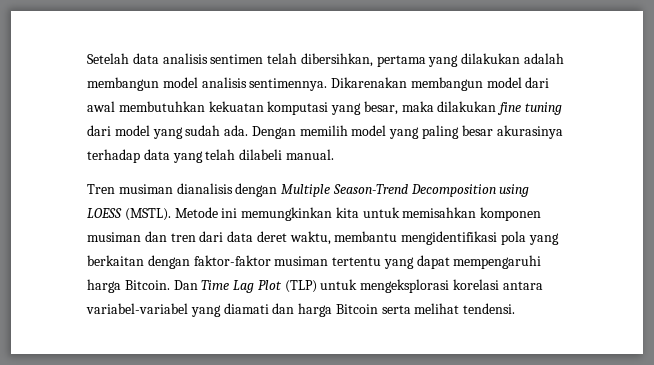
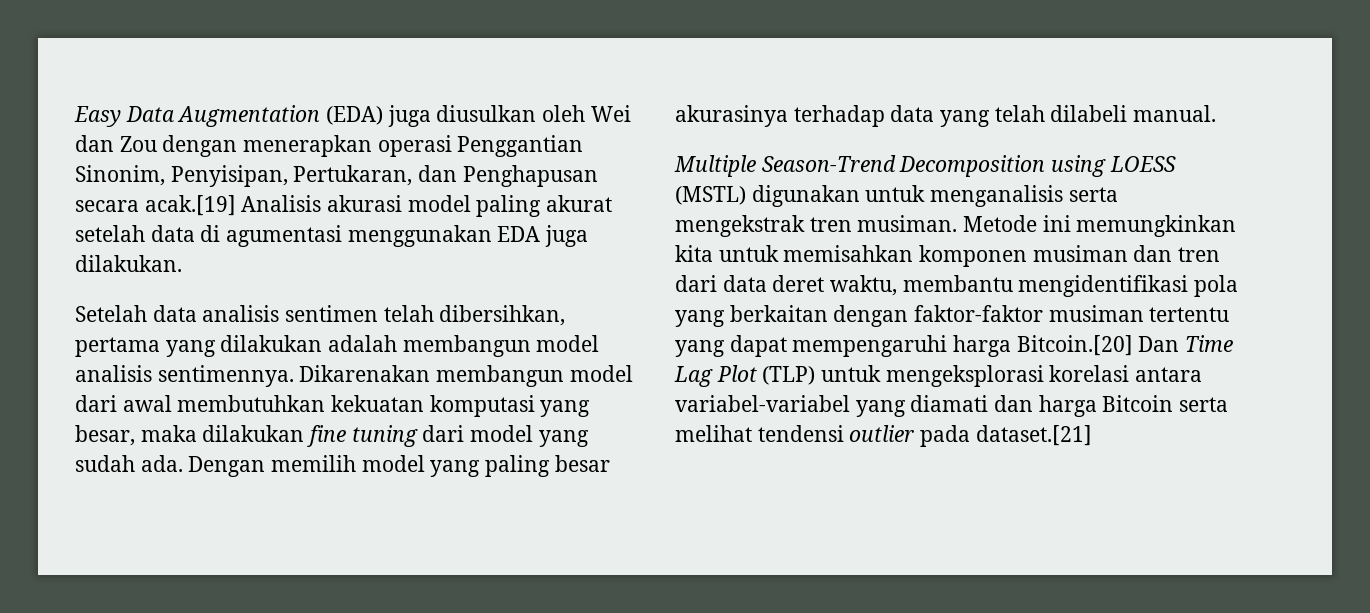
(87, 58) none -> [74,105,631,127] [75,135,584,157] [75,165,598,187] [75,195,613,217] [75,225,589,247] [75,255,182,272] Easy Data Augmentation (EDA) juga diusulkan oleh Wei dan Zou dengan menerapkan operasi Penggantian Sinonim, Penyisipan, Pertukaran, dan Penghapusan secara acak.[19] Analisis akurasi model paling akurat setelah data di agumentasi menggunakan EDA juga dilakukan. //
[87,183,278,197] Tren musiman dianalisis dengan -> (1217, 113) none
[124,208,171,221] (MSTL). -> [675,185,1118,207] [675,215,958,237] (MSTL) digunakan untuk menganalisis serta mengekstrak tren musiman.
[124,280,170,290] Bitcoin. -> [1016,335,1133,356] Bitcoin.[20]
[463,303,516,314] tendensi. -> [757,425,1092,447] tendensi outlier pada dataset.[21]

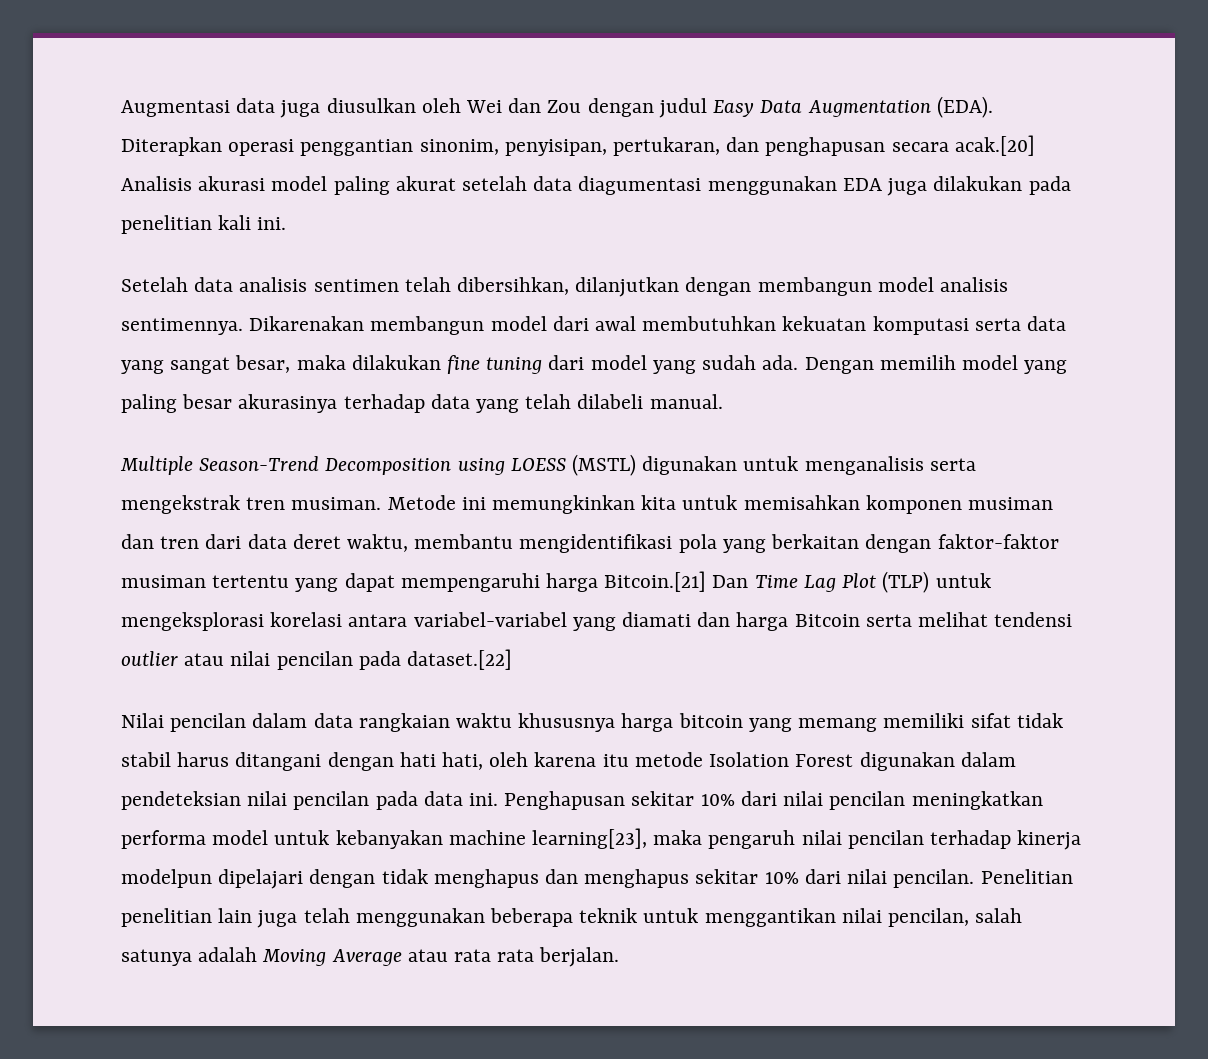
[74,105,384,127] Easy Data Augmentation (EDA) -> [121,98,276,117] Augmentasi data
[243,135,584,157] [75,165,598,187] [75,195,236,216] menerapkan operasi Penggantian Sinonim, Penyisipan, Pertukaran, dan Penghapusan secara acak.[19] -> [658,96,993,118] [121,135,1035,156] judul Easy Data Augmentation (EDA). Diterapkan operasi penggantian sinonim, penyisipan, pertukaran, dan penghapusan secara acak.[20]
[200,225,343,247] di agumentasi -> [578,176,702,195] diagumentasi
[75,255,182,272] dilakukan. -> [933,176,1071,195] [121,215,287,234] dilakukan pada penelitian kali ini.
[75,335,398,357] pertama yang dilakukan adalah -> [575,277,752,297] dilanjutkan dengan
[540,400,591,417] yang -> [974,316,1067,331] [121,357,231,374] serta data yang sangat
[1016,335,1133,356] Bitcoin.[20] -> [604,571,707,592] Bitcoin.[21]
[920,425,1092,447] pada dataset.[21] -> [184,649,513,670] [121,713,1063,732] [121,752,1016,771] [121,791,1043,810] [121,828,1082,850] [121,869,1073,889] [121,908,1023,928] [121,947,620,967] atau nilai pencilan pada dataset.[22] // Nilai pencilan dalam data rangkaian waktu khususnya harga bitcoin yang memang memiliki sifat tidak stabil harus ditangani dengan hati hati, oleh karena itu metode Isolation Forest digunakan dalam pendeteksian nilai pencilan pada data ini. Penghapusan sekitar 10% dari nilai pencilan meningkatkan performa model untuk kebanyakan machine learning[23], maka pengaruh nilai pencilan terhadap kinerja modelpun dipelajari dengan tidak menghapus dan menghapus sekitar 10% dari nilai pencilan. Penelitian penelitian lain juga telah menggunakan beberapa teknik untuk menggantikan nilai pencilan, salah satunya adalah Moving Average atau rata rata berjalan.

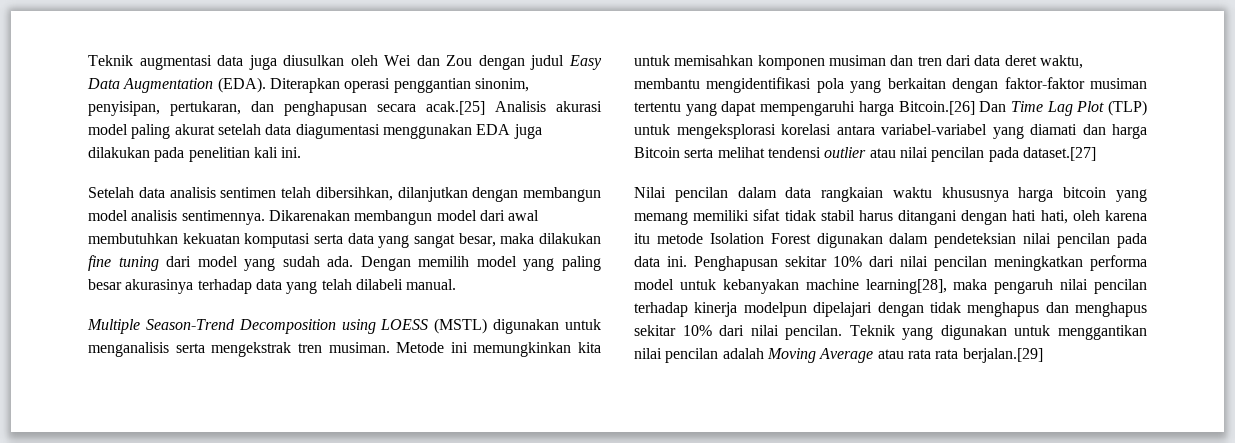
[121,100,230,117] Augmentasi -> [88,55,212,70] Teknik augmentasi
[954,135,1035,156] acak.[20] -> [426,101,485,115] acak.[25]
[604,571,707,592] Bitcoin.[21] -> [898,101,975,115] Bitcoin.[26]
[407,649,513,670] dataset.[22] -> [1022,147,1096,161] dataset.[27]
[532,828,648,849] learning[23], -> [865,279,947,294] learning[28],
[980,869,1073,884] [121,908,1023,928] [121,949,192,966] Penelitian penelitian lain juga telah menggunakan beberapa teknik untuk menggantikan nilai pencilan, salah satunya -> [849,325,1147,340] [634,348,719,363] Teknik yang digunakan untuk menggantikan nilai pencilan
[539,947,620,967] berjalan. -> [962,348,1043,363] berjalan.[29]

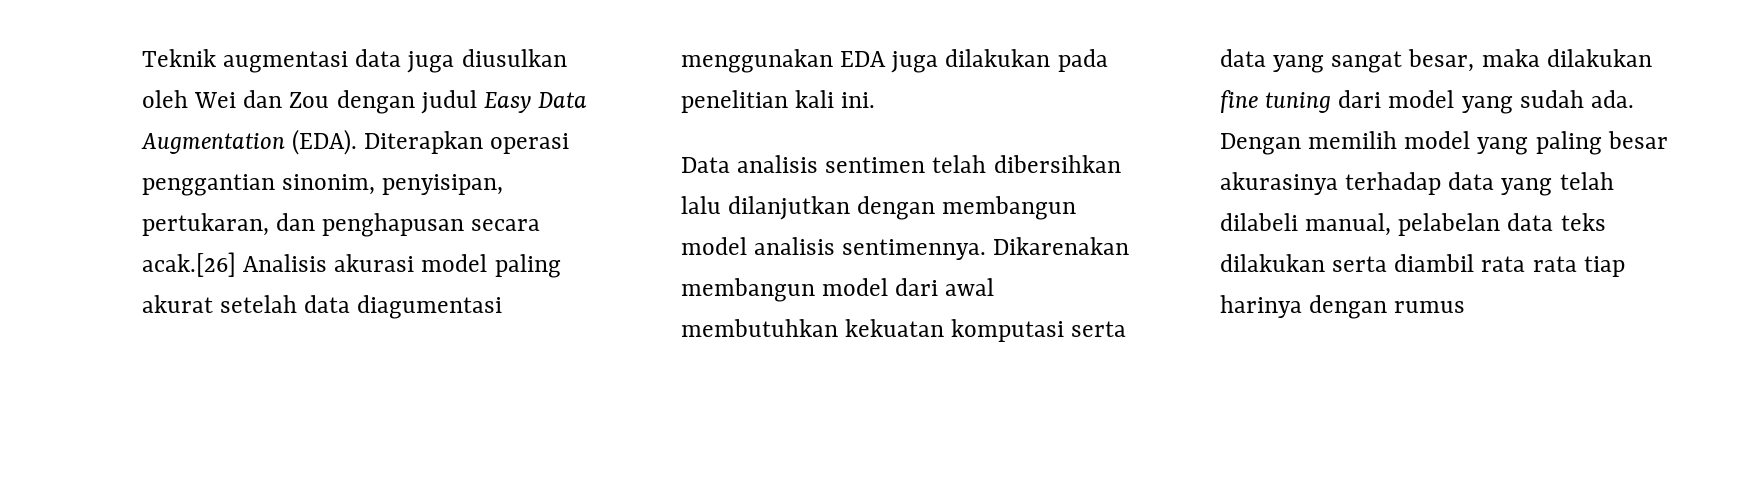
[426,101,485,115] acak.[25] -> [142,252,236,277] acak.[26]
[88,187,165,198] Setelah data -> [681,157,730,173] Data
[315,187,393,201] dibersihkan, -> [993,155,1121,173] [681,196,721,214] dibersihkan lalu
[406,279,457,290] [87,318,601,334] [88,342,601,357] [634,55,1083,70] [634,77,1147,93] [634,100,1147,116] [634,124,1147,139] [634,147,1096,162] [634,187,1147,202] [634,209,1147,225] [634,233,1147,248] [634,255,1147,271] [634,279,1147,294] [634,302,1147,317] [634,325,1147,340] [634,348,1043,363] manual. // Multiple Season-Trend Decomposition using LOESS (MSTL) digunakan untuk menganalisis serta mengekstrak tren musiman. Metode ini memungkinkan kita untuk memisahkan komponen musiman dan tren dari data deret waktu, membantu mengidentifikasi pola yang berkaitan dengan faktor-faktor musiman tertentu yang dapat mempengaruhi harga Bitcoin.[26] Dan Time Lag Plot (TLP) untuk mengeksplorasi korelasi antara variabel-variabel yang diamati dan harga Bitcoin serta melihat tendensi outlier atau nilai pencilan pada dataset.[27] // Nilai pencilan dalam data rangkaian waktu khususnya harga bitcoin yang memang memiliki sifat tidak stabil harus ditangani dengan hati hati, oleh karena itu metode Isolation Forest digunakan dalam pendeteksian nilai pencilan pada data ini. Penghapusan sekitar 10% dari nilai pencilan meningkatkan performa model untuk kebanyakan machine learning[28], maka pengaruh nilai pencilan terhadap kinerja modelpun dipelajari dengan tidak menghapus dan menghapus sekitar 10% dari nilai pencilan. Teknik yang digunakan untuk menggantikan nilai pencilan adalah Moving Average atau rata rata berjalan.[29] -> [1305,213,1606,236] [1220,254,1625,277] [1220,295,1466,319] manual, pelabelan data teks dilakukan serta diambil rata rata tiap harinya dengan rumus

